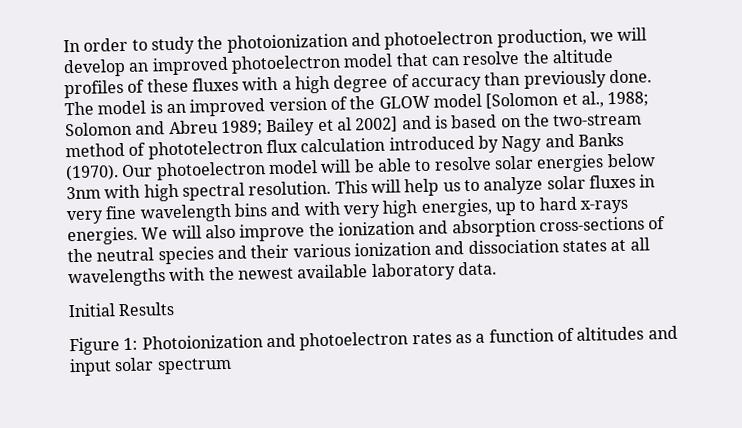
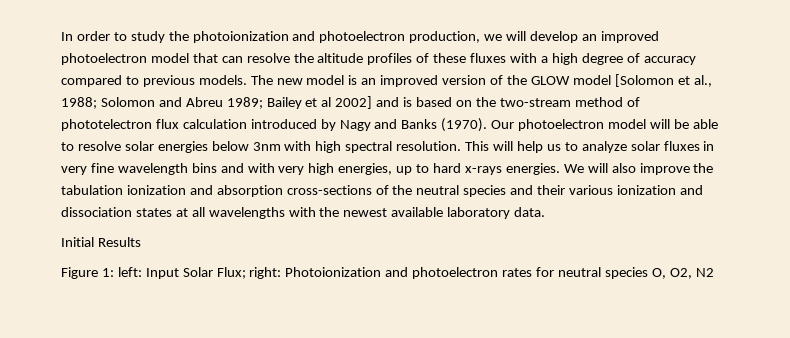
[484,69,652,89] [64,101,94,116] than previously done. The -> [61,75,303,87] compared to previous models. The new
(335, 229) none -> [61,185,123,195] tabulation
[141,325,678,351] [69,357,232,377] Photoionization and photoelectron rates as a function of altitudes and input solar spectrum -> [117,267,714,279] left: Input Solar Flux; right: Photoionization and photoelectron rates for neutral species O, O2, N2

